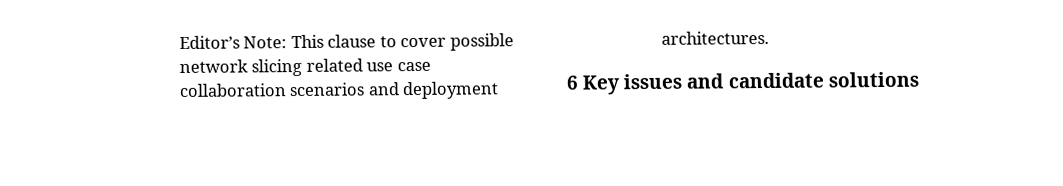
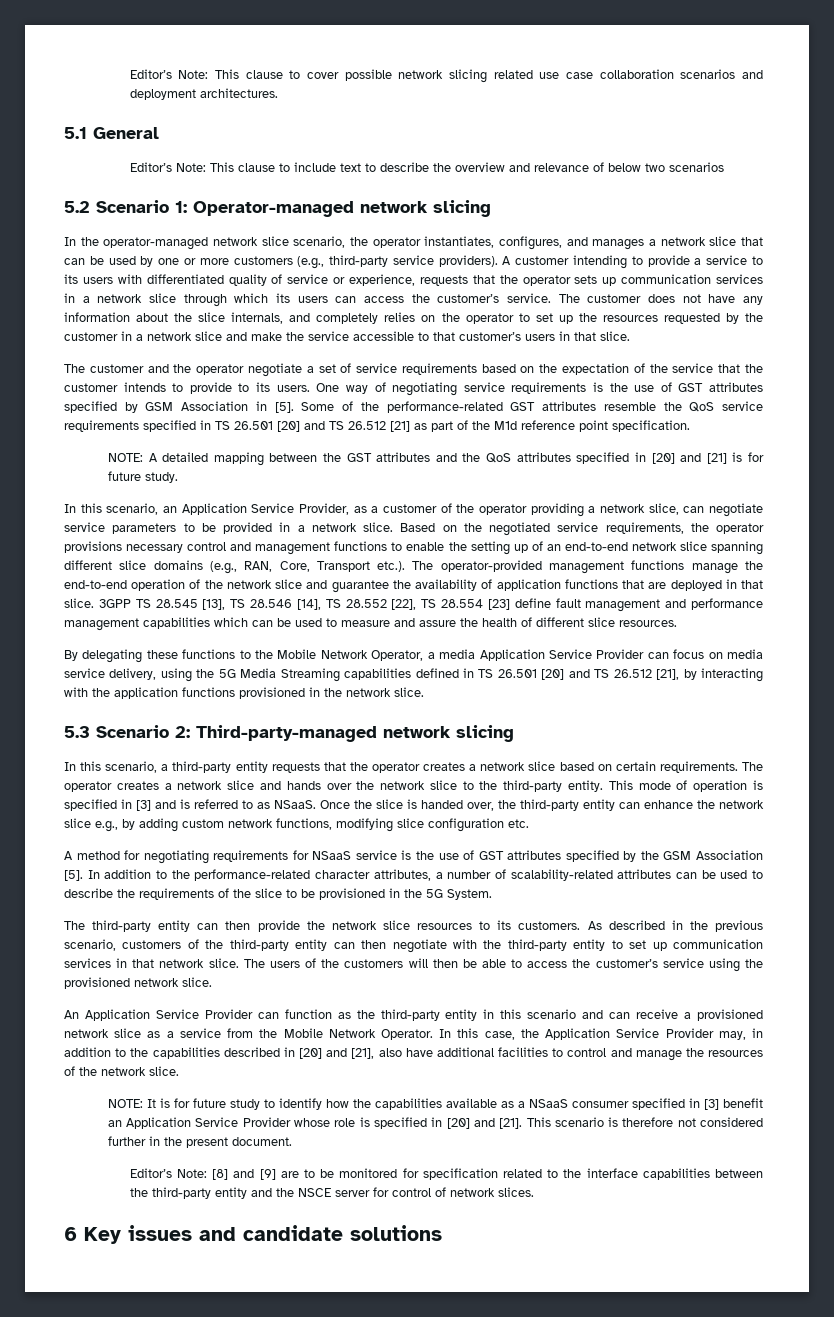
(770, 37) none -> [64,127,159,139] [129,162,724,172] [64,200,491,217] [64,236,763,250] [64,255,763,269] [64,274,763,286] [64,293,763,307] [64,312,763,324] [64,331,630,341] [64,363,763,377] [64,382,763,396] [64,401,764,413] [64,420,690,432] [107,452,765,466] [107,471,178,483] [64,503,763,517] [64,522,764,536] [64,541,763,555] [64,560,763,574] [64,579,764,593] [64,598,763,612] [64,617,677,631] [64,649,763,663] [64,668,764,682] [64,687,424,699] [64,725,514,742] [64,761,763,773] [64,780,763,792] [64,799,764,811] [64,818,529,832] [64,850,763,864] [64,869,763,881] [64,888,492,900] [64,920,764,932] [64,939,763,953] [64,958,763,972] [64,977,212,989] [64,1009,764,1021] [64,1028,763,1040] [64,1047,763,1061] [64,1066,179,1076] [107,1098,764,1110] [107,1117,763,1129] [107,1136,292,1148] [129,1168,764,1180] [129,1187,534,1199] // 5.1 General // Editor’s Note: This clause to include text to describe the overview and relevance of below two scenarios // 5.2 Scenario 1: Operator-managed network slicing // In the operator-managed network slice scenario, the operator instantiates, configures, and manages a network slice that can be used by one or more customers (e.g., third-party service providers). A customer intending to provide a service to its users with differentiated quality of service or experience, requests that the operator sets up communication services in a network slice through which its users can access the customer’s service. The customer does not have any information about the slice internals, and completely relies on the operator to set up the resources requested by the customer in a network slice and make the service accessible to that customer’s users in that slice. // The customer and the operator negotiate a set of service requirements based on the expectation of the service that the customer intends to provide to its users. One way of negotiating service requirements is the use of GST attributes specified by GSM Association in [5]. Some of the performance-related GST attributes resemble the QoS service requirements specified in TS 26.501 [20] and TS 26.512 [21] as part of the M1d reference point specification. // NOTE: A detailed mapping between the GST attributes and the QoS attributes specified in [20] and [21] is for future study. // In this scenario, an Application Service Provider, as a customer of the operator providing a network slice, can negotiate service parameters to be provided in a network slice. Based on the negotiated service requirements, the operator provisions necessary control and management functions to enable the setting up of an end-to-end network slice spanning different slice domains (e.g., RAN, Core, Transport etc.). The operator-provided management functions manage the end-to-end operation of the network slice and guarantee the availability of application functions that are deployed in that slice. 3GPP TS 28.545 [13], TS 28.546 [14], TS 28.552 [22], TS 28.554 [23] define fault management and performance management capabilities which can be used to measure and assure the health of different slice resources. // By delegating these functions to the Mobile Network Operator, a media Application Service Provider can focus on media service delivery, using the 5G Media Streaming capabilities defined in TS 26.501 [20] and TS 26.512 [21], by interacting with the application functions provisioned in the network slice. // 5.3 Scenario 2: Third-party-managed network slicing // In this scenario, a third-party entity requests that the operator creates a network slice based on certain requirements. The operator creates a network slice and hands over the network slice to the third-party entity. This mode of operation is specified in [3] and is referred to as NSaaS. Once the slice is handed over, the third-party entity can enhance the network slice e.g., by adding custom network functions, modifying slice configuration etc. // A method for negotiating requirements for NSaaS service is the use of GST attributes specified by the GSM Association [5]. In addition to the performance-related character attributes, a number of scalability-related attributes can be used to describe the requirements of the slice to be provisioned in the 5G System. // The third-party entity can then provide the network slice resources to its customers. As described in the previous scenario, customers of the third-party entity can then negotiate with the third-party entity to set up communication services in that network slice. The users of the customers will then be able to access the customer’s service using the provisioned network slice. // An Application Service Provider can function as the third-party entity in this scenario and can receive a provisioned network slice as a service from the Mobile Network Operator. In this case, the Application Service Provider may, in addition to the capabilities described in [20] and [21], also have additional facilities to control and manage the resources of the network slice. // NOTE: It is for future study to identify how the capabilities available as a NSaaS consumer specified in [3] benefit an Application Service Provider whose role is specified in [20] and [21]. This scenario is therefore not considered further in the present document. // Editor’s Note: [8] and [9] are to be monitored for specification related to the interface capabilities between the third-party entity and the NSCE server for control of network slices.

